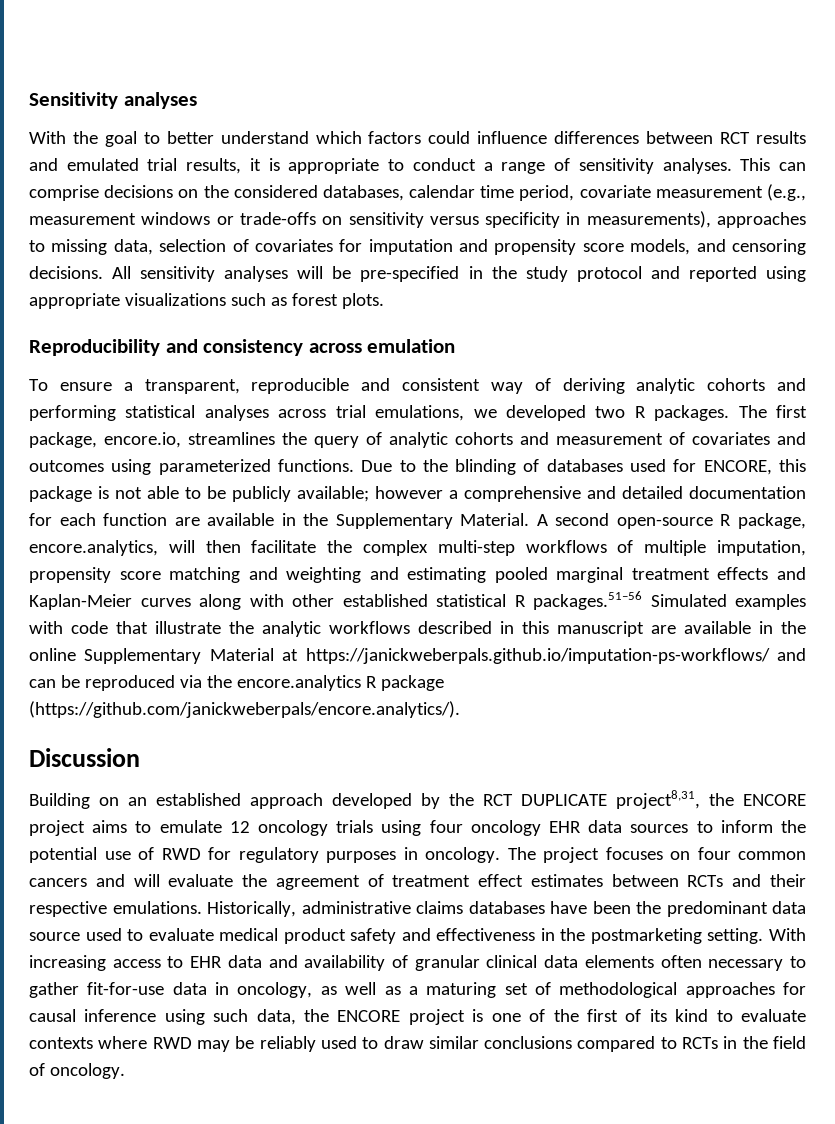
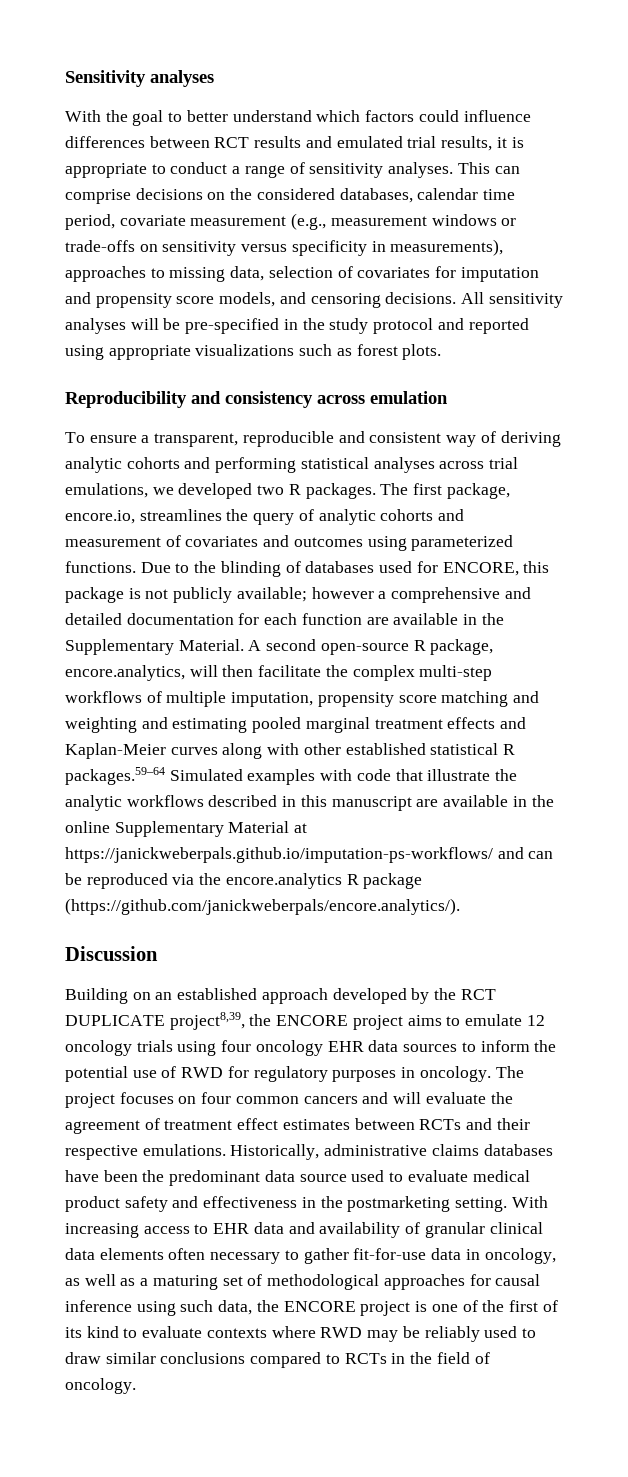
[147,486,226,499] able to be -> (169, 594) none
[533,591,642,610] packages.51–56 -> [65,767,165,785] packages.59–64
[616,790,700,809] project8,31, -> [169,1012,245,1030] project8,39,

